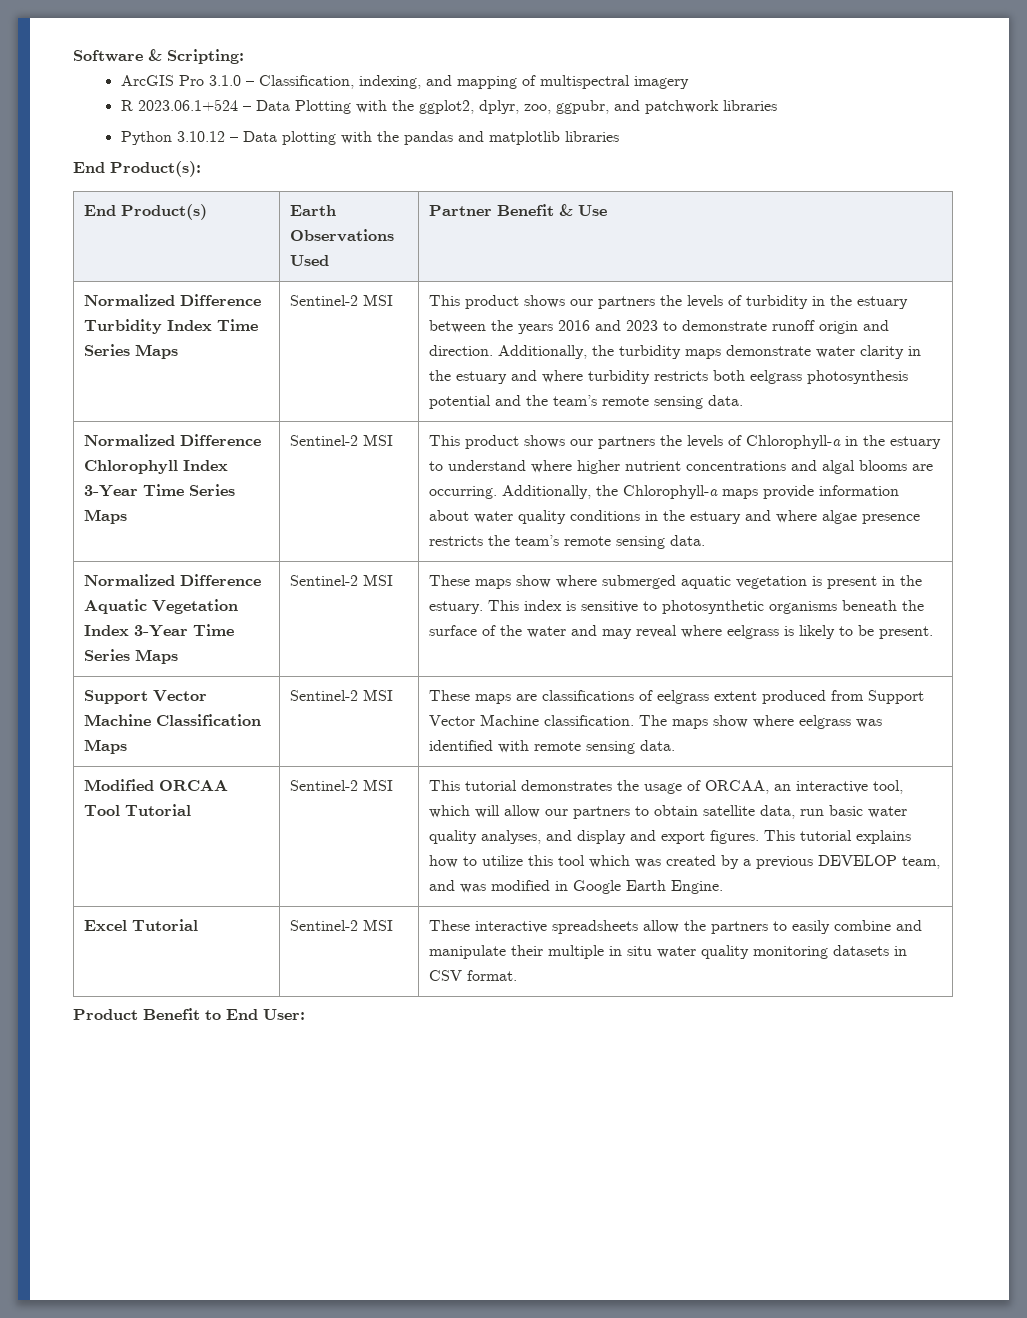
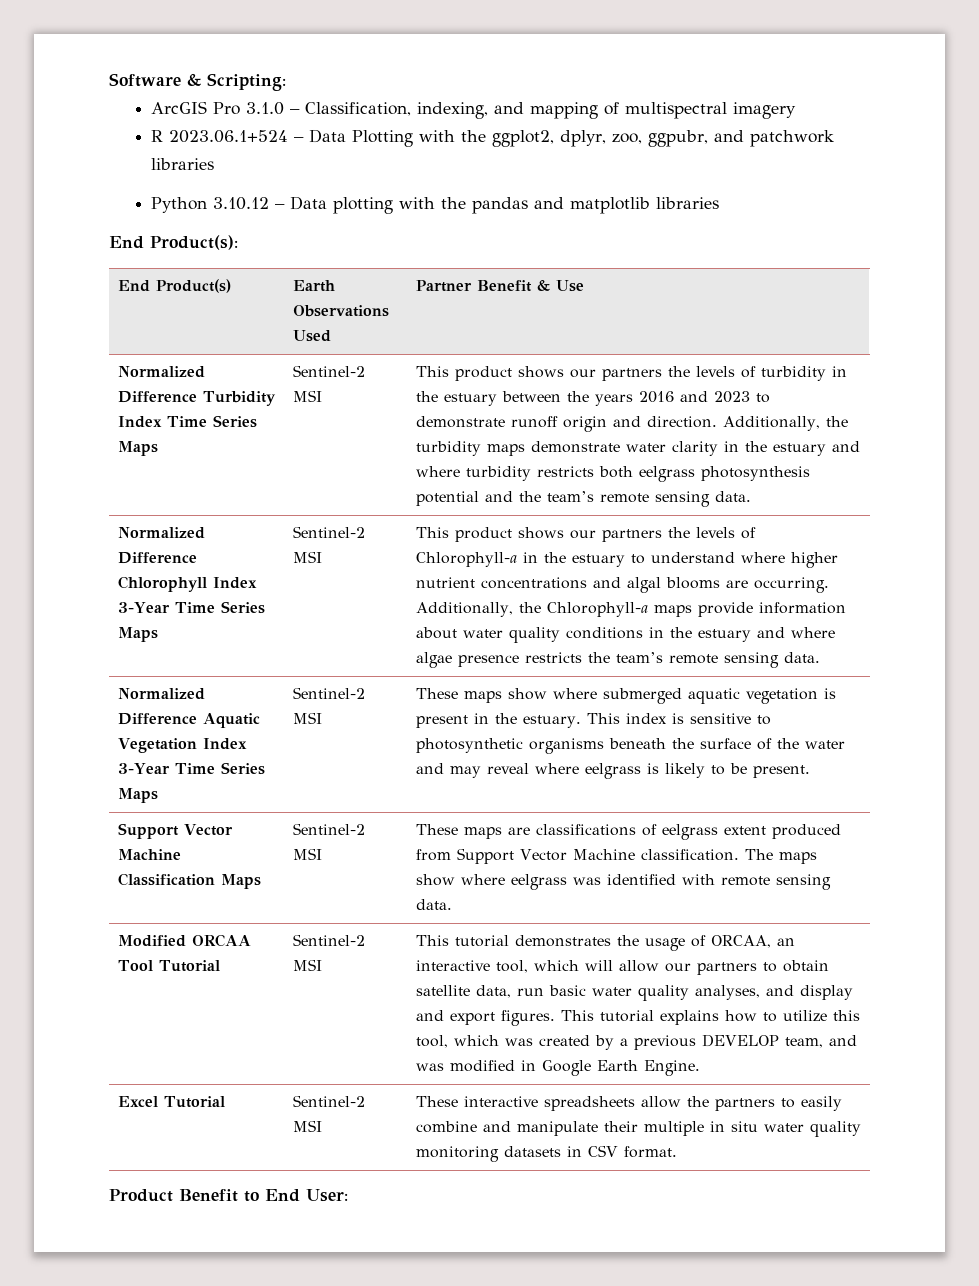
[558,855,586,866] tool -> [415,1035,448,1048] tool,

